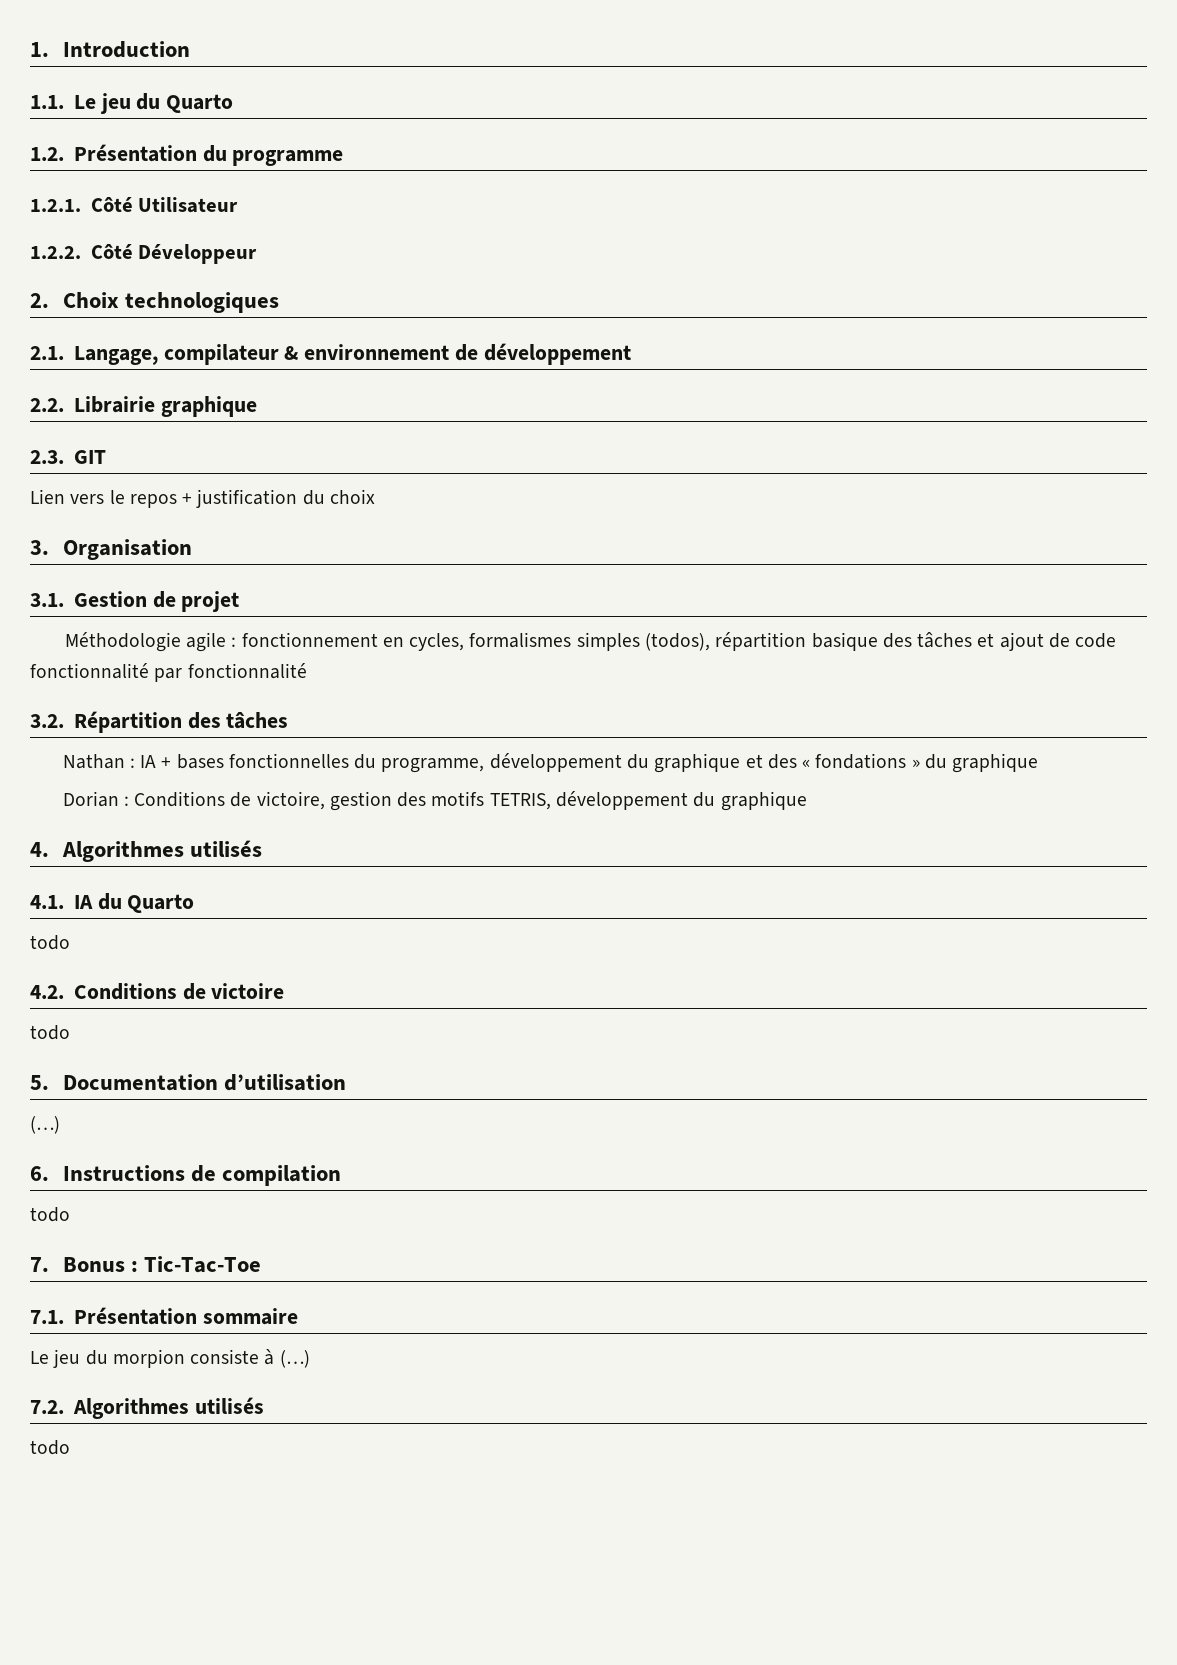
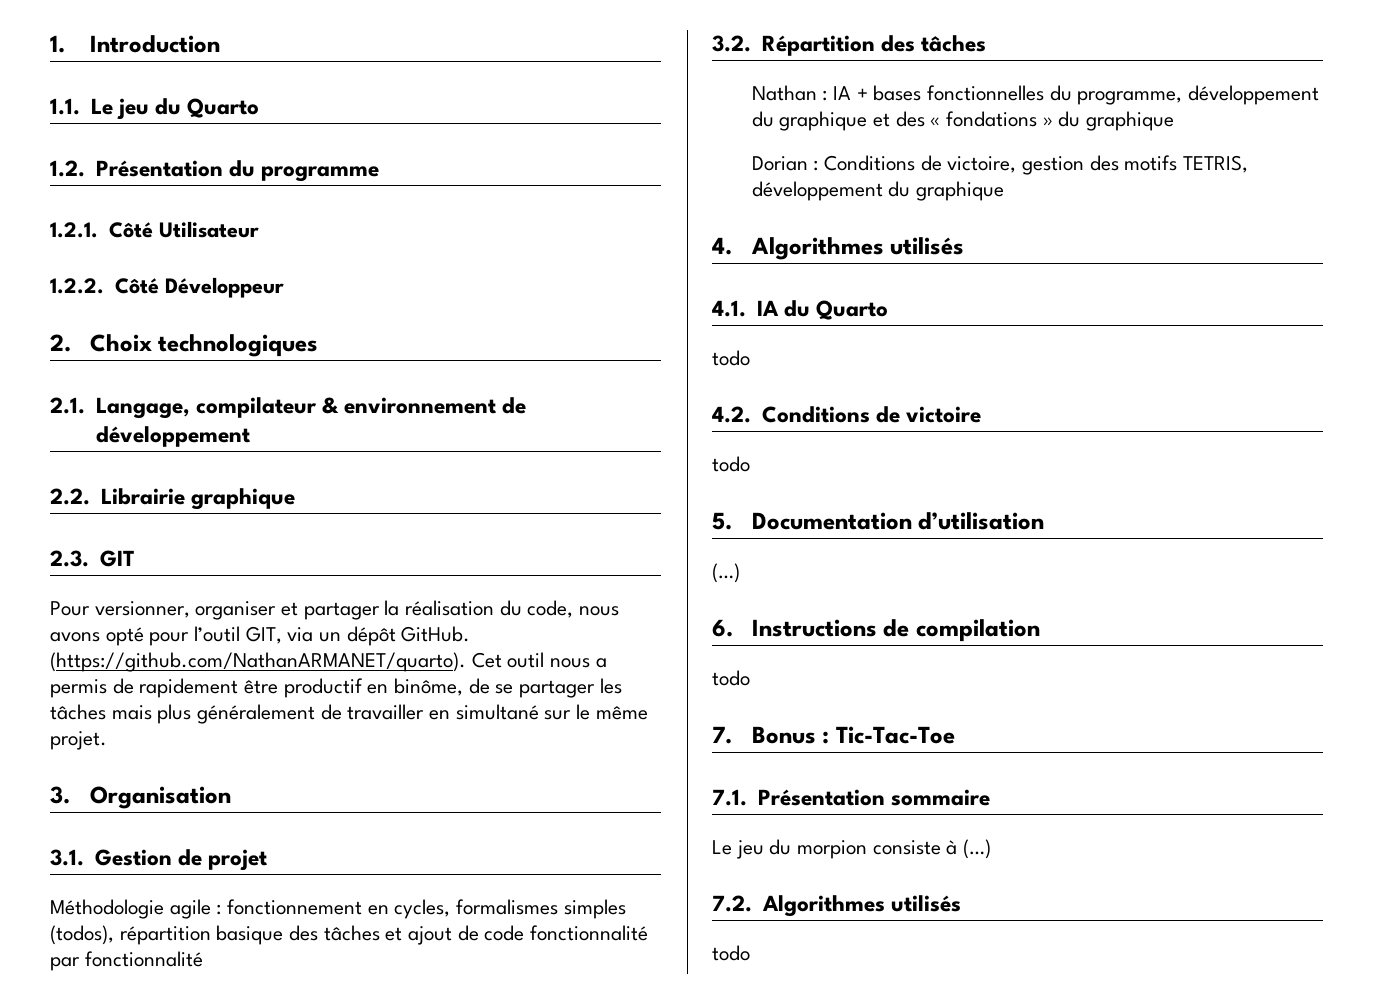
[30,489,375,508] Lien vers le repos + justification du choix -> [50,600,620,620] [50,626,471,646] [50,652,607,672] [50,678,622,698] [50,704,648,724] [50,731,107,750] Pour versionner, organiser et partager la réalisation du code, nous avons opté pour l’outil GIT, via un dépôt GitHub. (https://github.com/NathanARMANET/quarto). Cet outil nous a permis de rapidement être productif en binôme, de se partager les tâches mais plus généralement de travailler en simultané sur le même projet.

